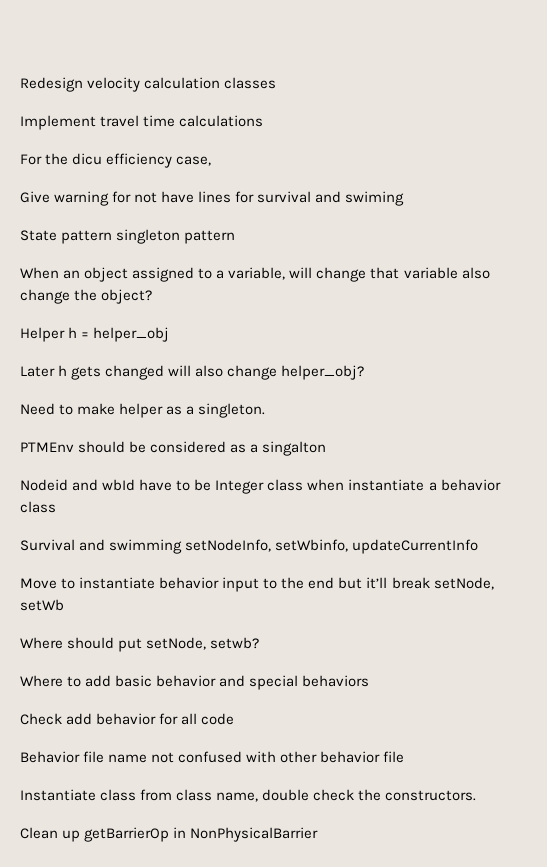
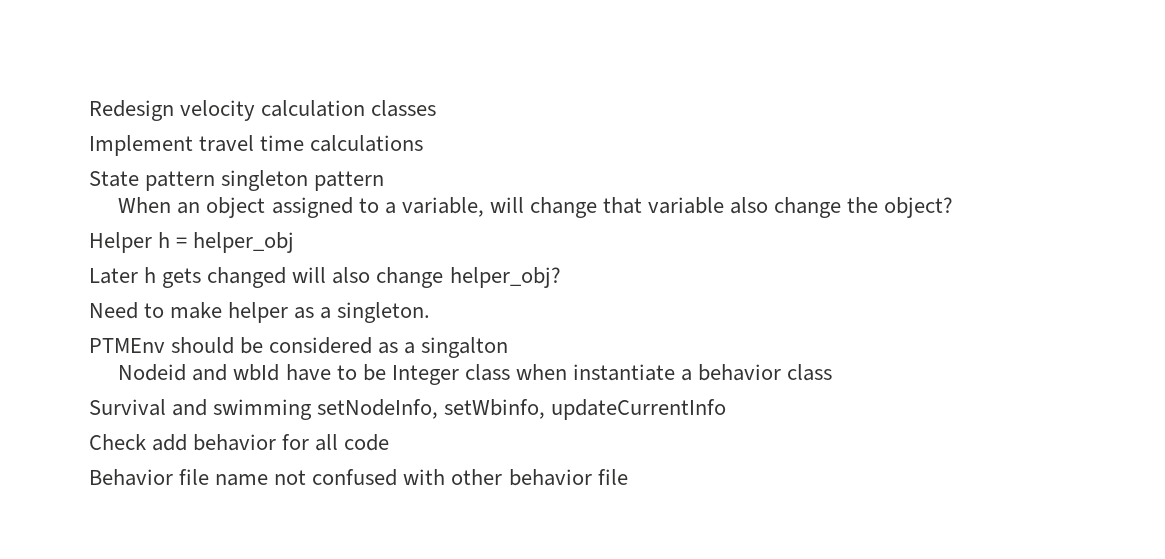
[20,153,212,168] [20,191,405,206] // For the dicu efficiency case, // Give warning for not have lines for survival and swiming -> (424, 143) none
[20,577,494,592] [20,599,64,611] [20,637,260,652] [20,675,370,690] // Move to instantiate behavior input to the end but it’ll break setNode, setWb // Where should put setNode, setwb? // Where to add basic behavior and special behaviors -> (727, 409) none
[20,789,477,802] [20,827,319,842] // Instantiate class from class name, double check the constructors. // Clean up getBarrierOp in NonPhysicalBarrier -> (628, 477) none

